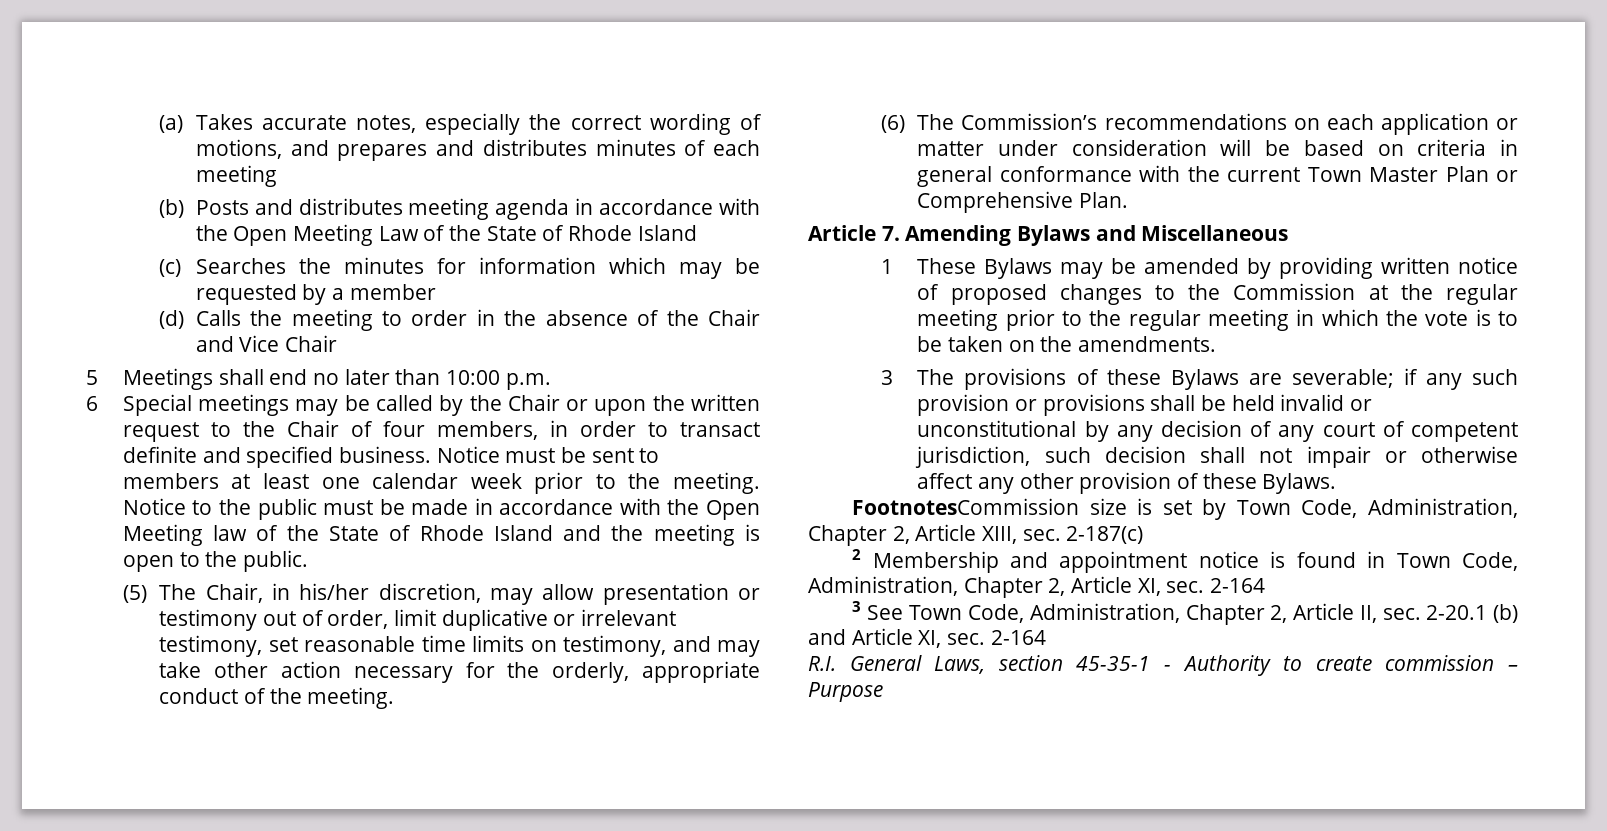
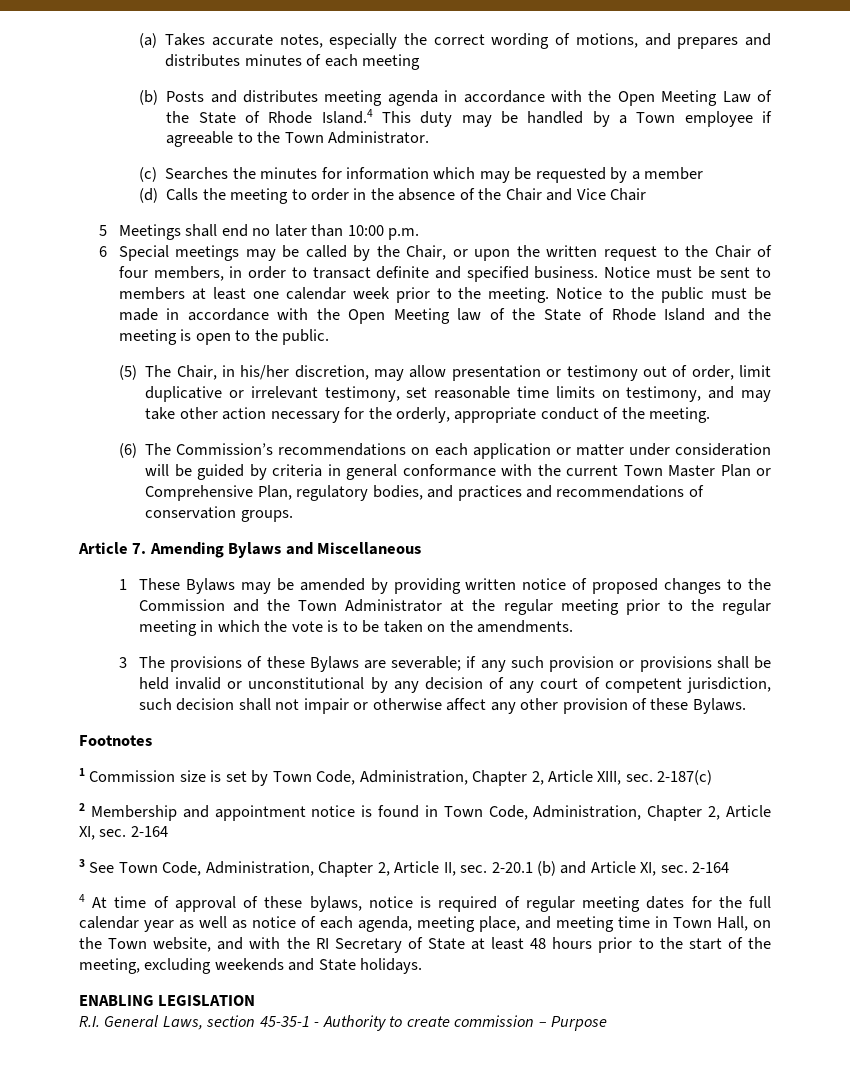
[637,225,697,241] Island -> [321,109,773,127] [166,131,430,147] Island.4 This duty may be handled by a Town employee if agreeable to the Town Administrator.
[507,394,560,411] Chair -> [406,245,447,260] Chair,
[1303,140,1404,156] based on -> [197,464,267,480] guided by
[1079,192,1129,208] Plan. -> [257,485,704,501] [145,506,293,522] Plan, regulatory bodies, and practices and recommendations of conservation groups.
(1356, 291) none -> [233,599,443,612] and the Town Administrator
[852,498,1080,515] FootnotesCommission -> [79,735,152,746] [79,768,176,782] Footnotes // 1 Commission
(1046, 637) none -> [79,894,772,912] [79,916,771,932] [79,937,771,953] [79,958,423,974] [79,995,256,1006] // 4 At time of approval of these bylaws, notice is required of regular meeting dates for the full calendar year as well as notice of each agenda, meeting place, and meeting time in Town Hall, on the Town website, and with the RI Secretary of State at least 48 hours prior to the start of the meeting, excluding weekends and State holidays. // ENABLING LEGISLATION

